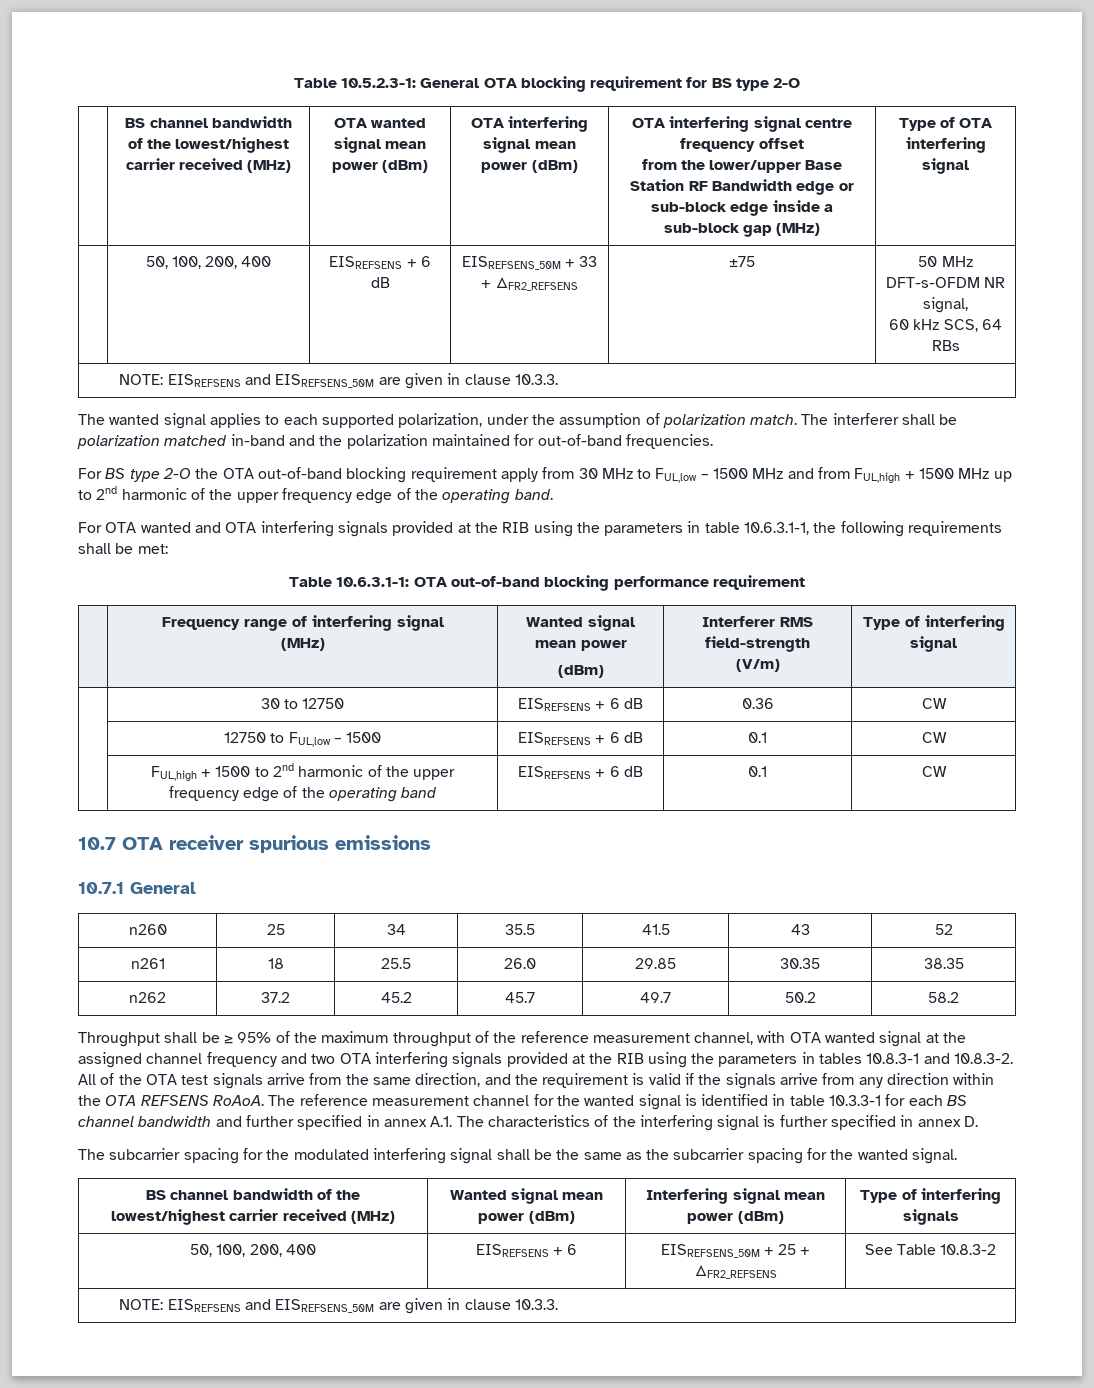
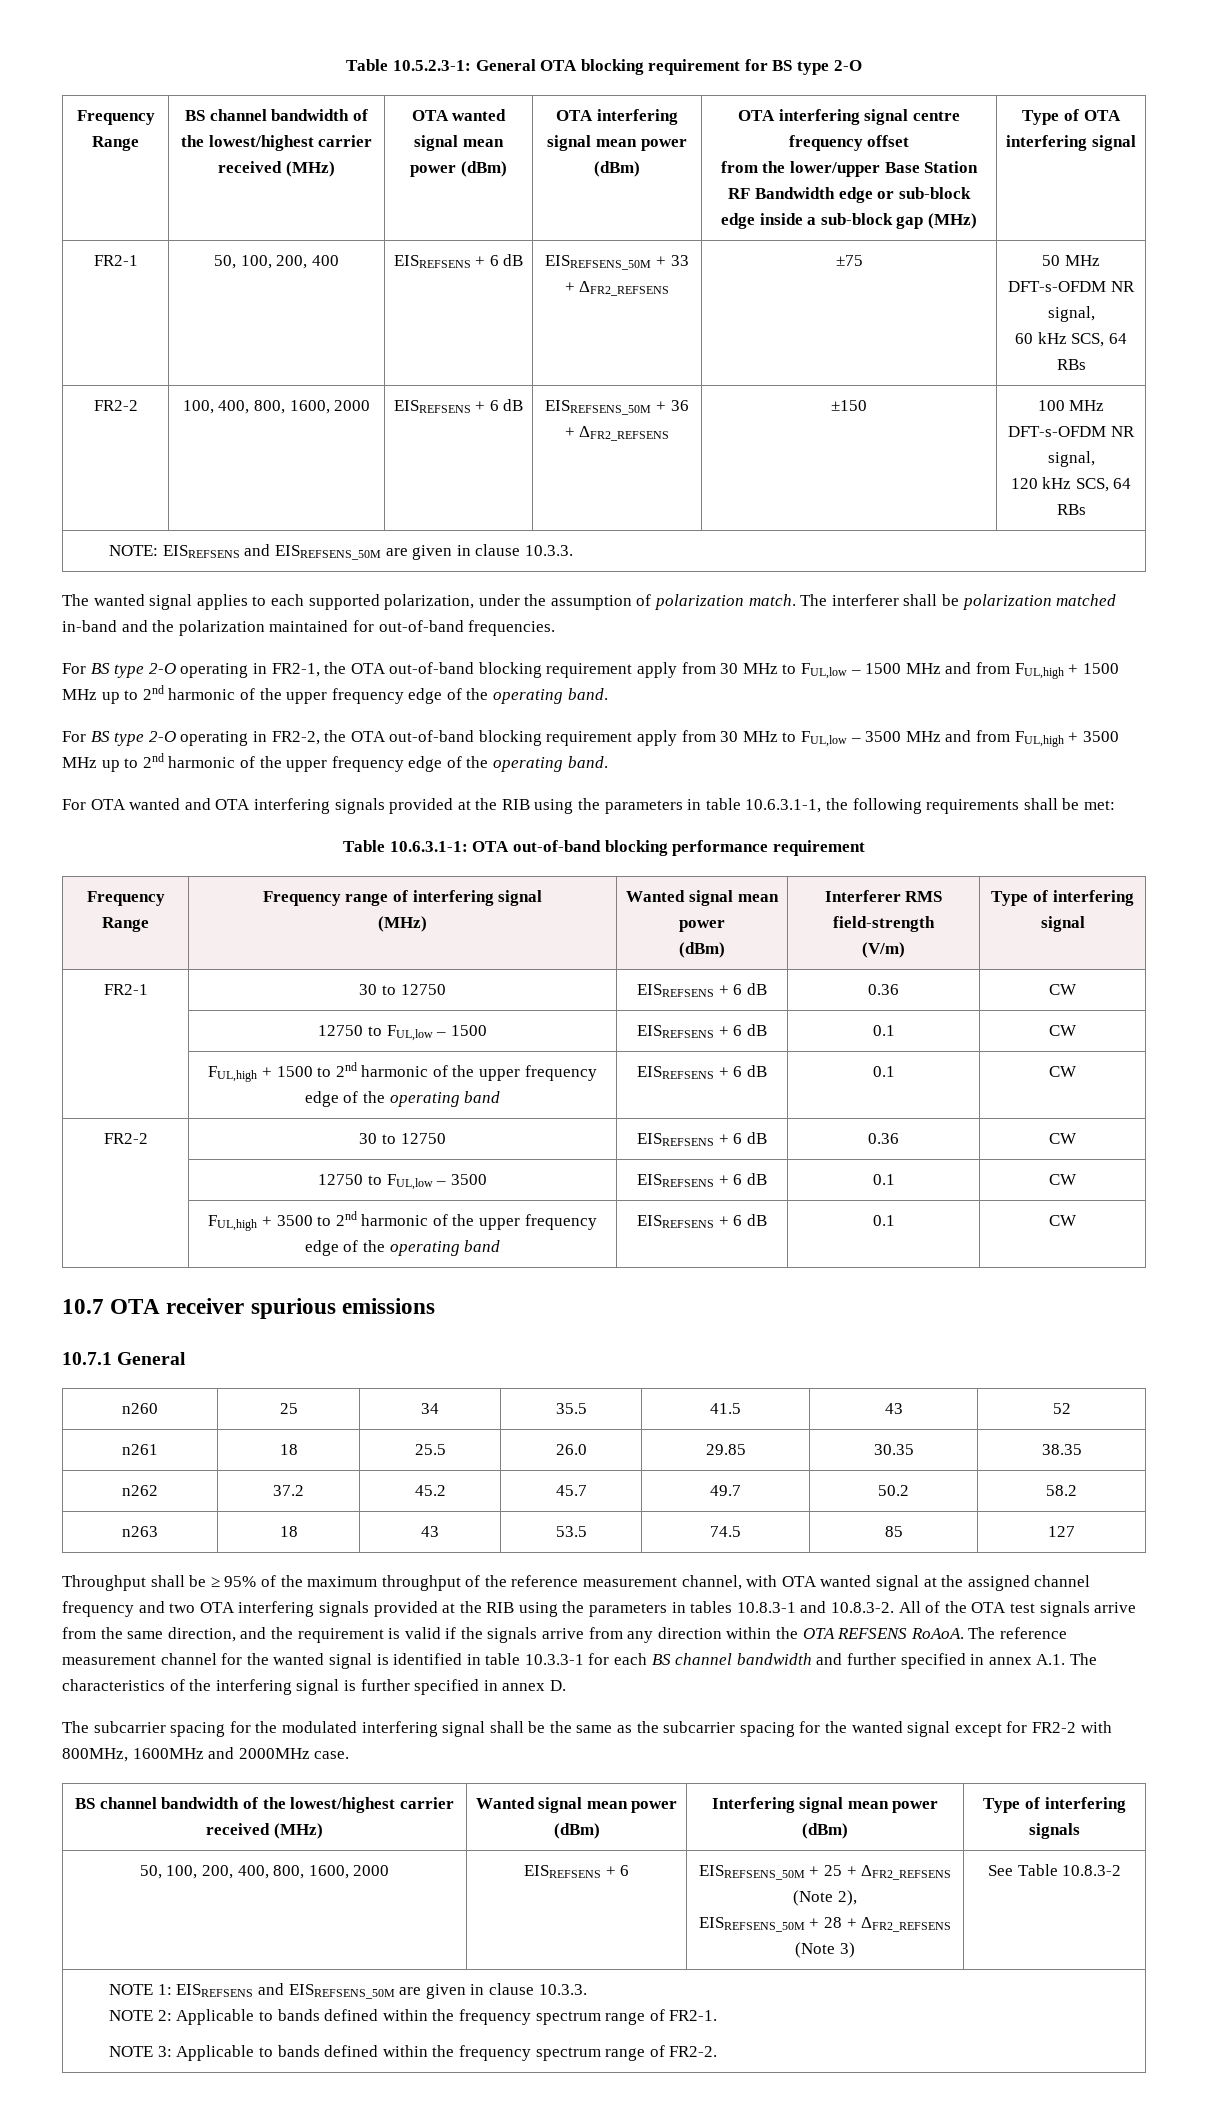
(801, 83) none -> [76,110,155,125] [92,136,139,151] Frequency Range
(969, 166) none -> [93,255,138,266] FR2-1
(960, 345) none -> [93,400,138,411] [182,400,371,414] [393,399,524,413] [545,400,689,415] [564,426,670,441] [831,400,867,411] [1037,400,1105,411] [1008,426,1135,437] [1047,451,1095,467] [1010,477,1132,492] [1056,504,1086,515] // FR2-2 | 100, 400, 800, 1600, 2000 | EISREFSENS + 6 dB | EISREFSENS_50M + 36 + ΔFR2_REFSENS | ±150 | 100 MHz DFT-s-OFDM NR signal, // 120 kHz SCS, 64 RBs
(191, 473) none -> [180,663,320,678] operating in FR2-1,
(553, 494) none -> [62,730,1119,747] [62,753,608,772] // For BS type 2-O operating in FR2-2, the OTA out-of-band blocking requirement apply from 30 MHz to FUL,low – 3500 MHz and from FUL,high + 3500 MHz up to 2nd harmonic of the upper frequency edge of the operating band.
(805, 582) none -> [86,891,165,906] [102,917,149,932] Frequency Range
(957, 644) none -> [103,984,148,995] FR2-1
(947, 771) none -> [103,1133,148,1144] [359,1133,446,1144] [637,1132,767,1146] [868,1133,899,1144] [1049,1133,1077,1144] [318,1174,487,1190] [637,1173,767,1187] [872,1174,895,1185] [1049,1174,1077,1185] [208,1211,597,1231] [304,1240,501,1256] [637,1214,767,1228] [872,1215,895,1226] [1049,1215,1077,1226] // FR2-2 | 30 to 12750 | EISREFSENS + 6 dB | 0.36 | CW // | 12750 to FUL,low – 3500 | EISREFSENS + 6 dB | 0.1 | CW // | FUL,high + 3500 to 2nd harmonic of the upper frequency edge of the operating band | EISREFSENS + 6 dB | 0.1 | CW
(959, 997) none -> [122,1526,158,1537] [279,1526,298,1537] [421,1526,439,1537] [555,1526,587,1537] [710,1526,741,1537] [884,1526,903,1537] [1048,1526,1075,1537] // n263 | 18 | 43 | 53.5 | 74.5 | 85 | 127
[912,1148,958,1164] signal. -> [907,1721,1112,1737] [62,1747,350,1762] signal except for FR2-2 with 800MHz, 1600MHz and 2000MHz case.
[285,1244,316,1255] 400 -> [237,1865,390,1879] 400, 800, 1600, 2000
(777, 1272) none -> [793,1890,857,1906] [698,1917,952,1932] [795,1942,855,1958] (Note 2), // EISREFSENS_50M + 28 + ΔFR2_REFSENS (Note 3)
[119,1298,559,1314] NOTE: EISREFSENS and EISREFSENS_50M are given in clause 10.3.3. -> [109,1983,587,1999] [109,2009,718,2025] [109,2045,718,2061] NOTE 1: EISREFSENS and EISREFSENS_50M are given in clause 10.3.3. // NOTE 2: Applicable to bands defined within the frequency spectrum range of FR2-1. // NOTE 3: Applicable to bands defined within the frequency spectrum range of FR2-2.

